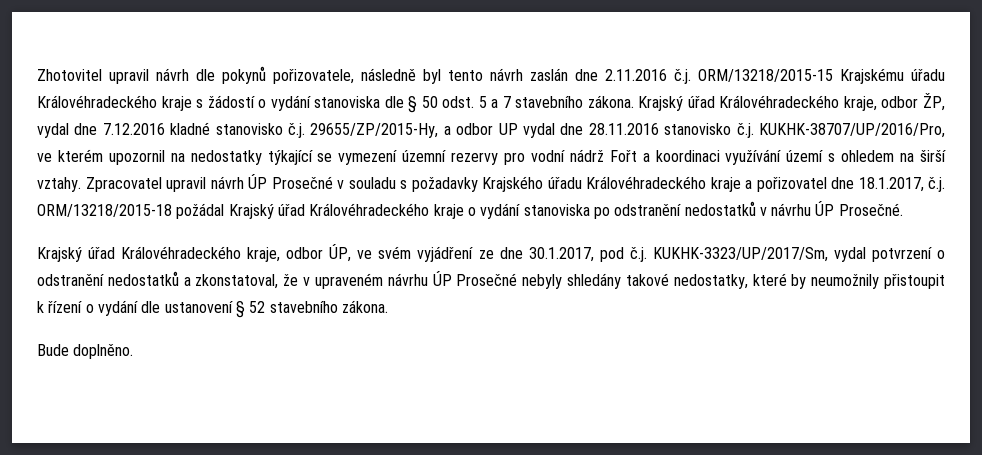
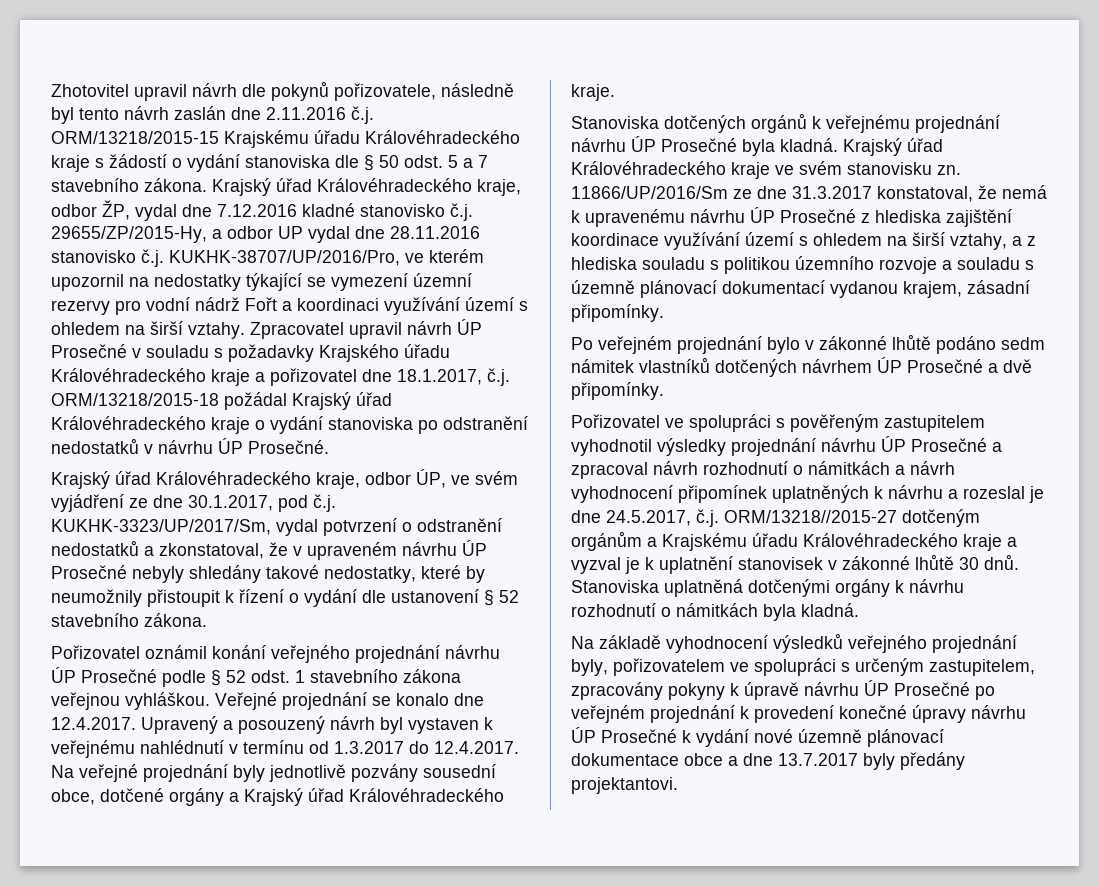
[37,344,134,359] Bude doplněno. -> [51,645,500,663] [51,667,461,687] [51,692,484,710] [51,716,493,734] [51,740,519,758] [51,764,496,782] [51,788,504,806] [571,84,615,101] [571,113,1000,133] [571,136,943,156] [571,161,961,179] [571,185,1047,202] [571,207,1012,227] [571,232,1036,250] [571,256,1034,274] [571,280,1030,298] [571,304,664,322] [571,334,1045,354] [571,357,1032,377] [571,382,664,400] [571,414,985,432] [571,436,1002,456] [571,461,955,479] [571,485,1044,503] [571,509,980,527] [571,531,1017,551] [571,554,1019,574] [571,579,964,597] [571,603,859,621] [571,633,1017,653] [571,658,1035,676] [571,680,995,700] [571,705,1026,723] [571,727,944,747] [571,752,965,770] [571,777,678,794] Pořizovatel oznámil konání veřejného projednání návrhu ÚP Prosečné podle § 52 odst. 1 stavebního zákona veřejnou vyhláškou. Veřejné projednání se konalo dne 12.4.2017. Upravený a posouzený návrh byl vystaven k veřejnému nahlédnutí v termínu od 1.3.2017 do 12.4.2017. Na veřejné projednání byly jednotlivě pozvány sousední obce, dotčené orgány a Krajský úřad Královéhradeckého kraje. // Stanoviska dotčených orgánů k veřejnému projednání návrhu ÚP Prosečné byla kladná. Krajský úřad Královéhradeckého kraje ve svém stanovisku zn. 11866/UP/2016/Sm ze dne 31.3.2017 konstatoval, že nemá k upravenému návrhu ÚP Prosečné z hlediska zajištění koordinace využívání území s ohledem na širší vztahy, a z hlediska souladu s politikou územního rozvoje a souladu s územně plánovací dokumentací vydanou krajem, zásadní připomínky. // Po veřejném projednání bylo v zákonné lhůtě podáno sedm námitek vlastníků dotčených návrhem ÚP Prosečné a dvě připomínky. // Pořizovatel ve spolupráci s pověřeným zastupitelem vyhodnotil výsledky projednání návrhu ÚP Prosečné a zpracoval návrh rozhodnutí o námitkách a návrh vyhodnocení připomínek uplatněných k návrhu a rozeslal je dne 24.5.2017, č.j. ORM/13218//2015-27 dotčeným orgánům a Krajskému úřadu Královéhradeckého kraje a vyzval je k uplatnění stanovisek v zákonné lhůtě 30 dnů. Stanoviska uplatněná dotčenými orgány k návrhu rozhodnutí o námitkách byla kladná. // Na základě vyhodnocení výsledků veřejného projednání byly, pořizovatelem ve spolupráci s určeným zastupitelem, zpracovány pokyny k úpravě návrhu ÚP Prosečné po veřejném projednání k provedení konečné úpravy návrhu ÚP Prosečné k vydání nové územně plánovací dokumentace obce a dne 13.7.2017 byly předány projektantovi.

